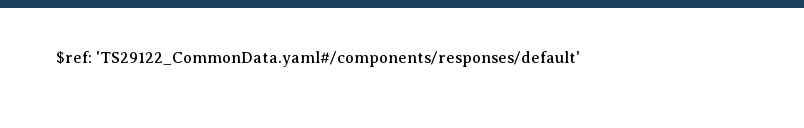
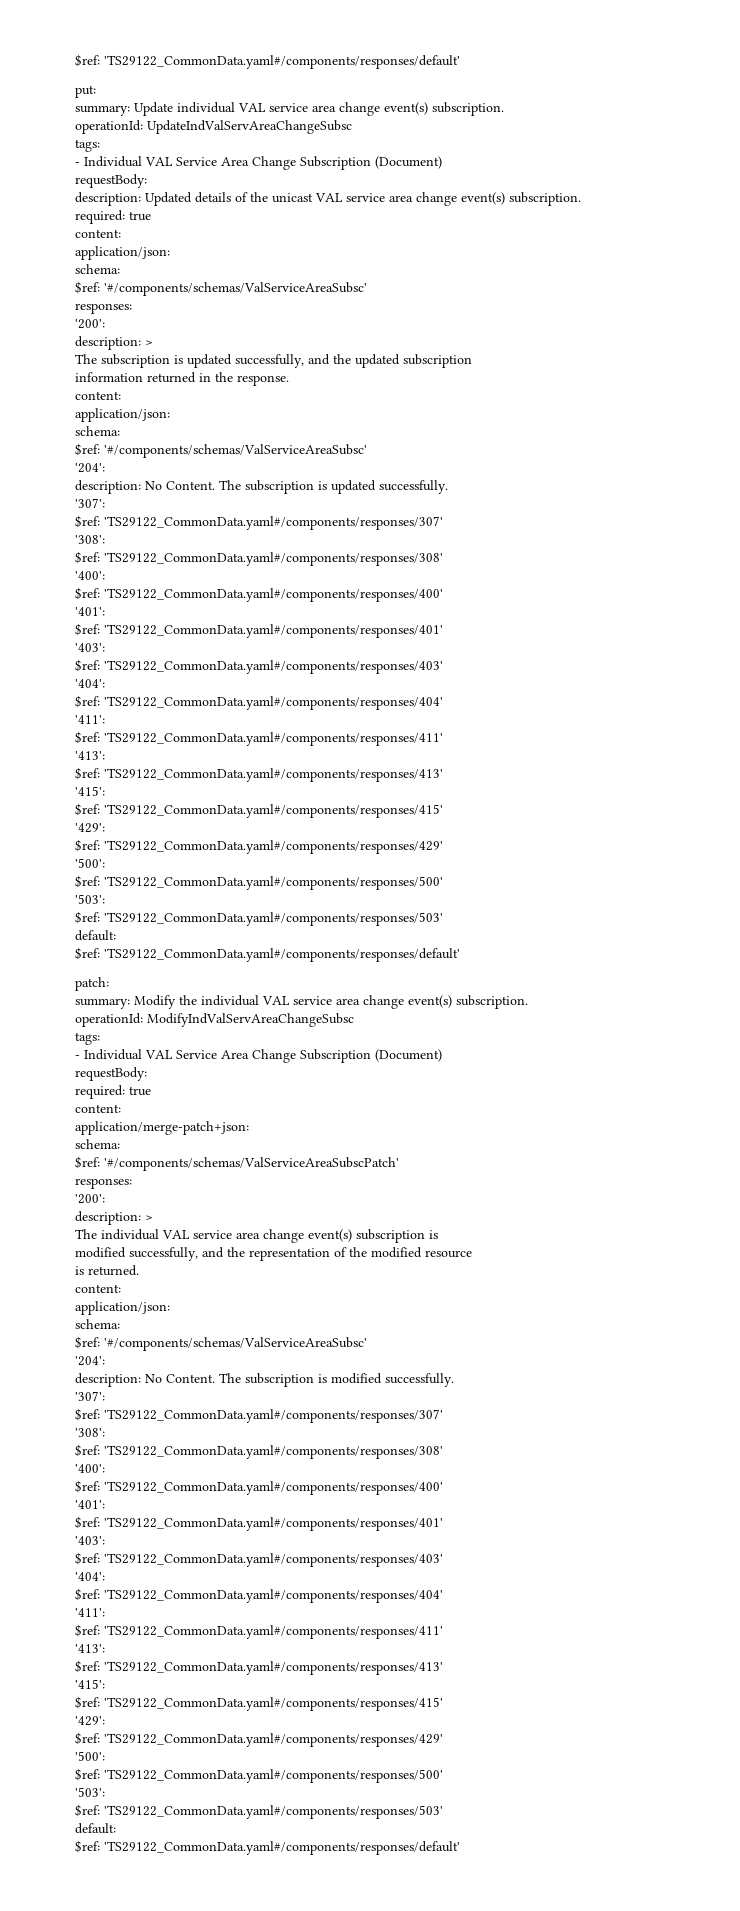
[56,51,581,67] $ref: 'TS29122_CommonData.yaml#/components/responses/default' -> [75,54,460,69] [75,85,96,98] [75,102,504,116] [75,120,352,134] [75,139,100,152] [75,156,442,170] [75,174,147,188] [75,192,581,206] [75,210,151,224] [75,229,121,238] [75,246,170,260] [75,264,120,274] [75,281,367,296] [75,303,132,314] [75,319,105,329] [75,336,153,350] [75,354,472,368] [75,372,289,386] [75,391,121,400] [75,408,170,422] [75,426,120,436] [75,443,367,458] [75,463,105,473] [75,480,448,494] [75,498,105,508] [75,515,443,530] [75,535,105,544] [75,551,443,566] [75,571,105,580] [75,587,443,602] [75,607,105,616] [75,623,443,638] [75,643,105,652] [75,659,443,674] [75,679,105,688] [75,695,443,710] [75,715,105,724] [75,731,443,746] [75,751,105,760] [75,767,443,782] [75,786,105,796] [75,803,443,818] [75,823,105,833] [75,839,443,854] [75,858,105,868] [75,875,443,890] [75,894,105,904] [75,911,443,926] [75,930,116,941] [75,947,460,962] [75,977,109,991] [75,995,528,1009] [75,1013,354,1027] [75,1032,100,1045] [75,1049,442,1063] [75,1067,147,1081] [75,1085,151,1099] [75,1104,121,1113] [75,1121,249,1135] [75,1139,120,1149] [75,1156,399,1171] [75,1178,132,1189] [75,1194,105,1204] [75,1211,153,1225] [75,1229,438,1243] [75,1247,472,1261] [75,1265,139,1276] [75,1284,121,1293] [75,1301,170,1315] [75,1319,120,1329] [75,1336,367,1351] [75,1356,105,1366] [75,1373,454,1387] [75,1391,105,1401] [75,1408,443,1423] [75,1428,105,1437] [75,1444,443,1459] [75,1464,105,1473] [75,1480,443,1495] [75,1500,105,1509] [75,1516,443,1531] [75,1536,105,1545] [75,1552,443,1567] [75,1572,105,1581] [75,1588,443,1603] [75,1608,105,1617] [75,1624,443,1639] [75,1644,105,1653] [75,1660,443,1675] [75,1679,105,1689] [75,1696,443,1711] [75,1716,105,1726] [75,1732,443,1747] [75,1751,105,1761] [75,1768,443,1783] [75,1787,105,1797] [75,1804,443,1819] [75,1823,116,1834] [75,1840,460,1855] $ref: 'TS29122_CommonData.yaml#/components/responses/default' // put: // summary: Update individual VAL service area change event(s) subscription. // operationId: UpdateIndValServAreaChangeSubsc // tags: // - Individual VAL Service Area Change Subscription (Document) // requestBody: // description: Updated details of the unicast VAL service area change event(s) subscription. // required: true // content: // application/json: // schema: // $ref: '#/components/schemas/ValServiceAreaSubsc' // responses: // '200': // description: > // The subscription is updated successfully, and the updated subscription // information returned in the response. // content: // application/json: // schema: // $ref: '#/components/schemas/ValServiceAreaSubsc' // '204': // description: No Content. The subscription is updated successfully. // '307': // $ref: 'TS29122_CommonData.yaml#/components/responses/307' // '308': // $ref: 'TS29122_CommonData.yaml#/components/responses/308' // '400': // $ref: 'TS29122_CommonData.yaml#/components/responses/400' // '401': // $ref: 'TS29122_CommonData.yaml#/components/responses/401' // '403': // $ref: 'TS29122_CommonData.yaml#/components/responses/403' // '404': // $ref: 'TS29122_CommonData.yaml#/components/responses/404' // '411': // $ref: 'TS29122_CommonData.yaml#/components/responses/411' // '413': // $ref: 'TS29122_CommonData.yaml#/components/responses/413' // '415': // $ref: 'TS29122_CommonData.yaml#/components/responses/415' // '429': // $ref: 'TS29122_CommonData.yaml#/components/responses/429' // '500': // $ref: 'TS29122_CommonData.yaml#/components/responses/500' // '503': // $ref: 'TS29122_CommonData.yaml#/components/responses/503' // default: // $ref: 'TS29122_CommonData.yaml#/components/responses/default' // patch: // summary: Modify the individual VAL service area change event(s) subscription. // operationId: ModifyIndValServAreaChangeSubsc // tags: // - Individual VAL Service Area Change Subscription (Document) // requestBody: // required: true // content: // application/merge-patch+json: // schema: // $ref: '#/components/schemas/ValServiceAreaSubscPatch' // responses: // '200': // description: > // The individual VAL service area change event(s) subscription is // modified successfully, and the representation of the modified resource // is returned. // content: // application/json: // schema: // $ref: '#/components/schemas/ValServiceAreaSubsc' // '204': // description: No Content. The subscription is modified successfully. // '307': // $ref: 'TS29122_CommonData.yaml#/components/responses/307' // '308': // $ref: 'TS29122_CommonData.yaml#/components/responses/308' // '400': // $ref: 'TS29122_CommonData.yaml#/components/responses/400' // '401': // $ref: 'TS29122_CommonData.yaml#/components/responses/401' // '403': // $ref: 'TS29122_CommonData.yaml#/components/responses/403' // '404': // $ref: 'TS29122_CommonData.yaml#/components/responses/404' // '411': // $ref: 'TS29122_CommonData.yaml#/components/responses/411' // '413': // $ref: 'TS29122_CommonData.yaml#/components/responses/413' // '415': // $ref: 'TS29122_CommonData.yaml#/components/responses/415' // '429': // $ref: 'TS29122_CommonData.yaml#/components/responses/429' // '500': // $ref: 'TS29122_CommonData.yaml#/components/responses/500' // '503': // $ref: 'TS29122_CommonData.yaml#/components/responses/503' // default: // $ref: 'TS29122_CommonData.yaml#/components/responses/default'

